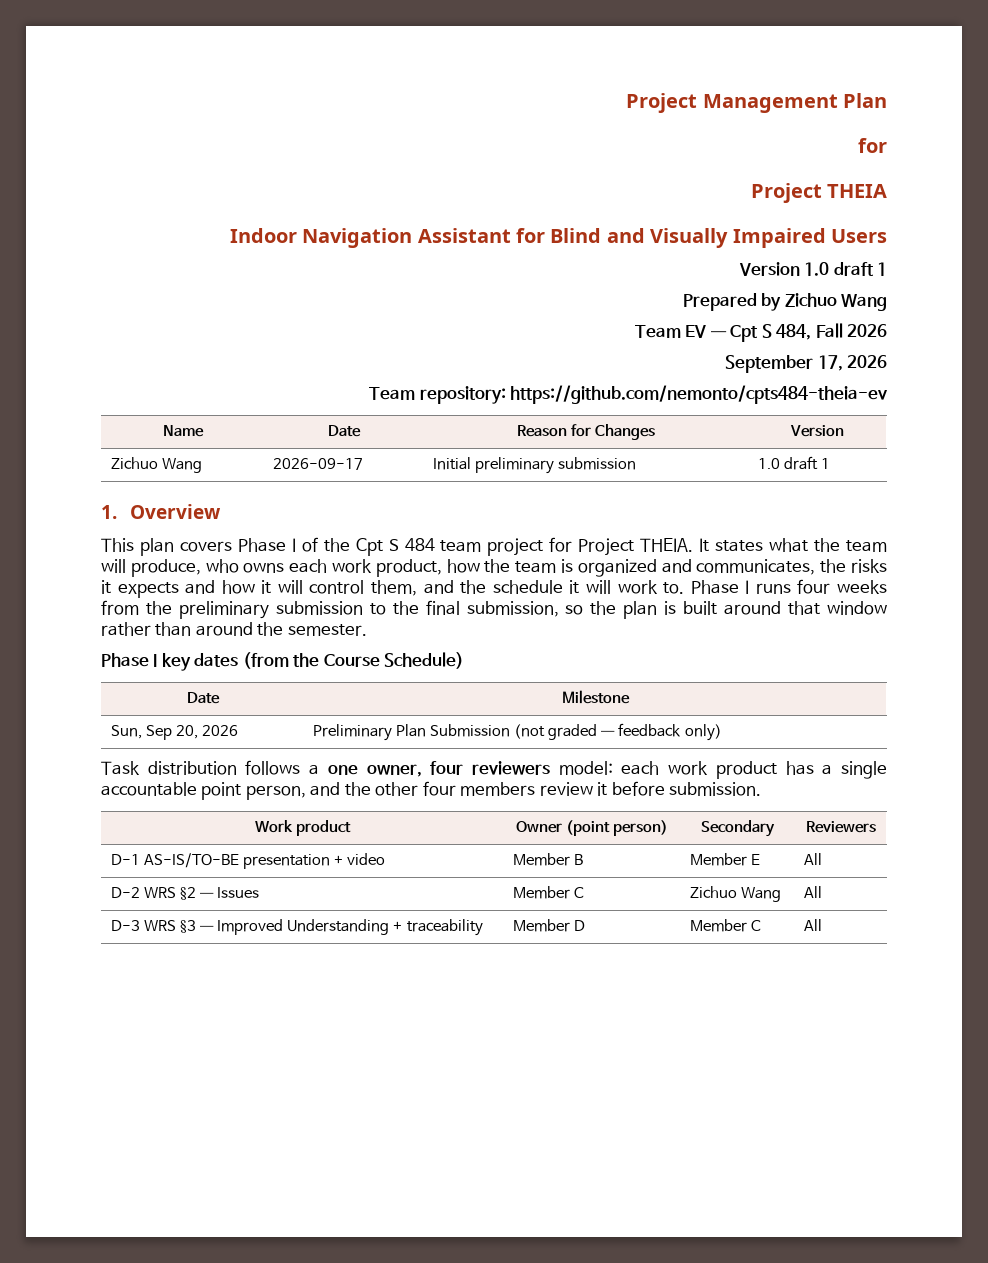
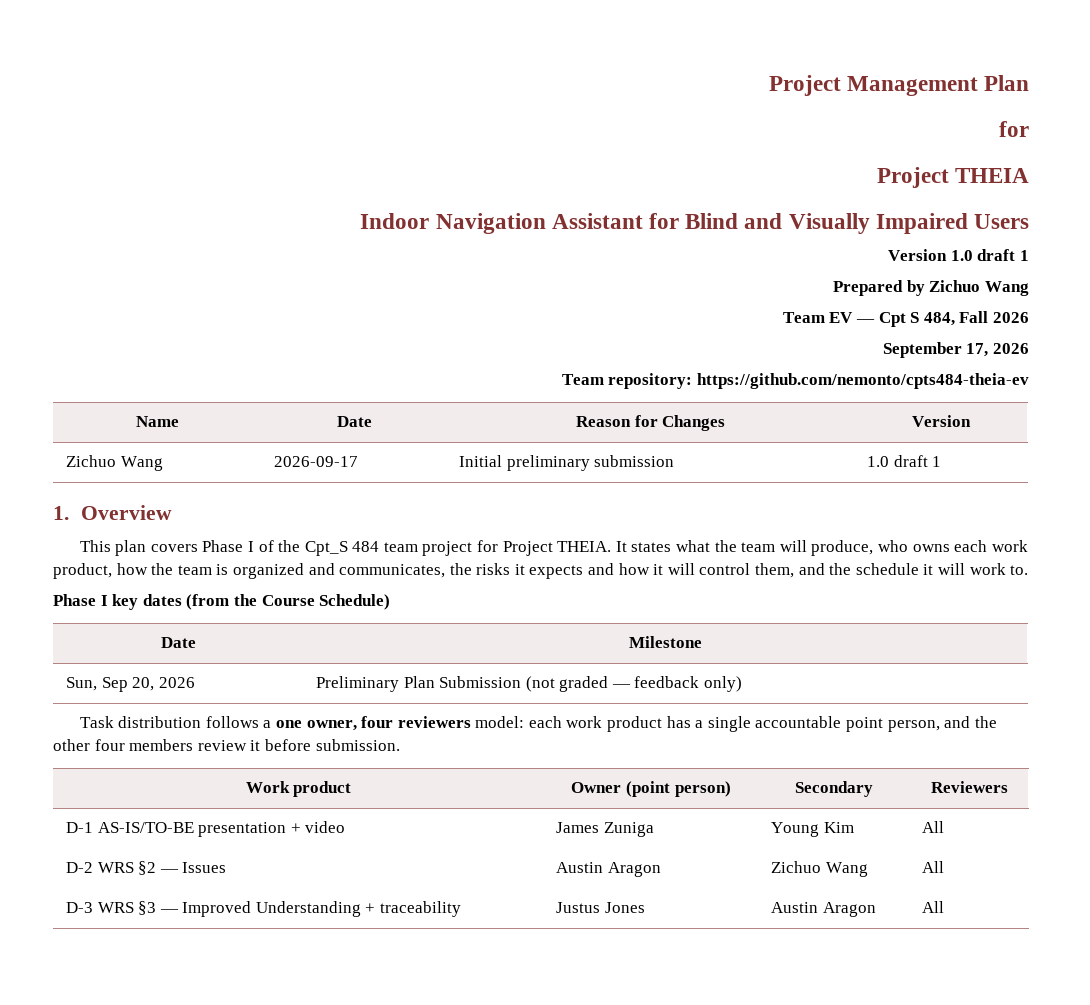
[355,538,399,556] Cpt S -> [304,541,348,556] Cpt_S
[690,579,887,594] [101,600,888,619] [101,622,367,636] Phase I runs four weeks from the preliminary submission to the final submission, so the plan is built around that window rather than around the semester. -> (1029, 570) none
[513,853,584,866] [690,853,761,866] Member B | Member E -> [555,822,654,837] [770,822,854,837] James Zuniga | Young Kim
[513,886,585,899] Member C -> [555,862,661,877] Austin Aragon
[513,919,586,932] [690,919,762,932] Member D | Member C -> [555,902,645,913] [770,902,876,917] Justus Jones | Austin Aragon

